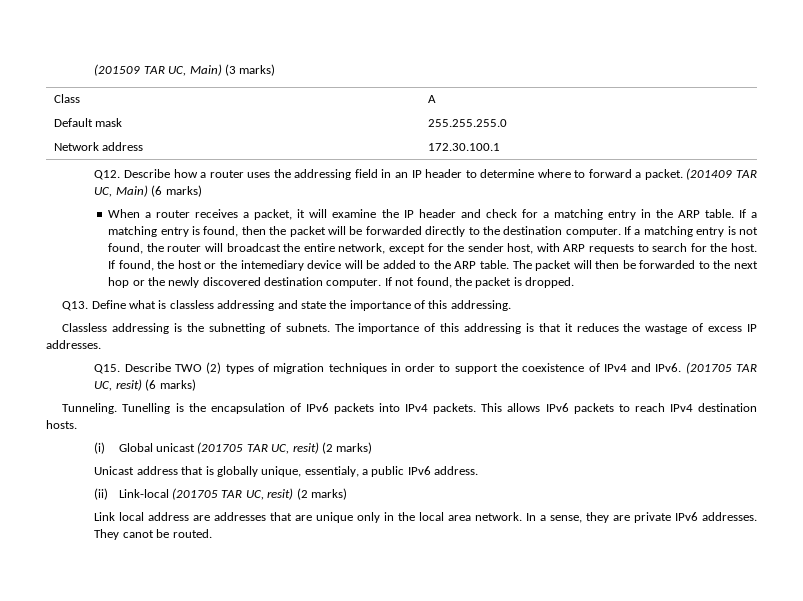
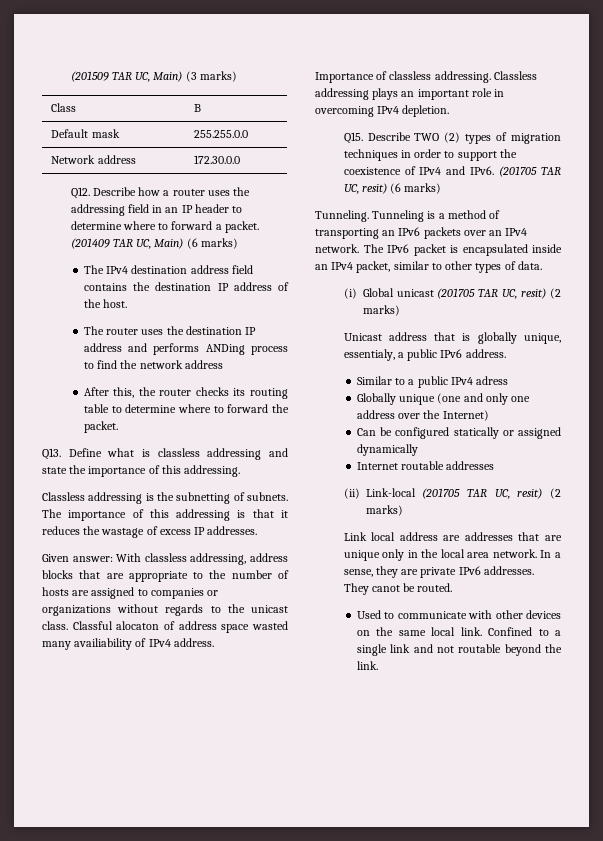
[427,95,436,103] A -> [194,104,202,112] B
[427,119,507,127] 255.255.255.0 -> [194,130,249,138] 255.255.0.0
[427,143,500,151] 172.30.100.1 -> [194,155,241,164] 172.30.0.0
[108,209,757,220] [108,226,759,237] [108,243,758,254] [108,260,758,271] [108,277,575,288] When a router receives a packet, it will examine the IP header and check for a matching entry in the ARP table. If a matching entry is found, then the packet will be forwarded directly to the destination computer. If a matching entry is not found, the router will broadcast the entire network, except for the sender host, with ARP requests to search for the host. If found, the host or the intemediary device will be added to the ARP table. The packet will then be forwarded to the next hop or the newly discovered destination computer. If not found, the packet is dropped. -> [83,265,253,274] [83,282,289,291] [83,299,128,308] [83,326,257,335] [83,343,288,355] [83,360,223,369] [83,387,288,399] [83,404,289,413] [83,421,118,433] The IPv4 destination address field contains the destination IP address of the host. // The router uses the destination IP address and performs ANDing process to find the network address // After this, the router checks its routing table to determine where to forward the packet.
(101, 344) none -> [42,553,288,565] [42,570,289,582] [42,587,219,599] [42,604,288,616] [42,621,288,633] [42,638,214,650] [315,71,537,83] [315,88,505,100] [315,105,450,117] // Given answer: With classless addressing, address blocks that are appropriate to the number of hosts are assigned to companies or organizations without regards to the unicast class. Classful alocaton of address space wasted many availiability of IPv4 address. // Importance of classless addressing. Classless addressing plays an important role in overcoming IPv4 depletion.
[122,403,757,414] [46,420,77,429] Tunelling is the encapsulation of IPv6 packets into IPv4 packets. This allows IPv6 packets to reach IPv4 destination hosts. -> [372,210,501,222] [315,227,528,239] [315,244,562,256] [315,261,542,273] Tunneling is a method of transporting an IPv6 packets over an IPv4 network. The IPv6 packet is encapsulated inside an IPv4 packet, similar to other types of data.
(479, 470) none -> [356,376,509,388] [356,393,531,405] [356,410,489,421] [356,427,561,439] [356,444,418,456] [356,461,495,470] // Similar to a public IPv4 adress // Globally unique (one and only one address over the Internet) // Can be configured statically or assigned dynamically // Internet routable addresses
(212, 533) none -> [356,610,561,619] [356,627,561,636] [356,644,562,656] [356,661,378,670] // Used to communicate with other devices on the same local link. Confined to a single link and not routable beyond the link.

